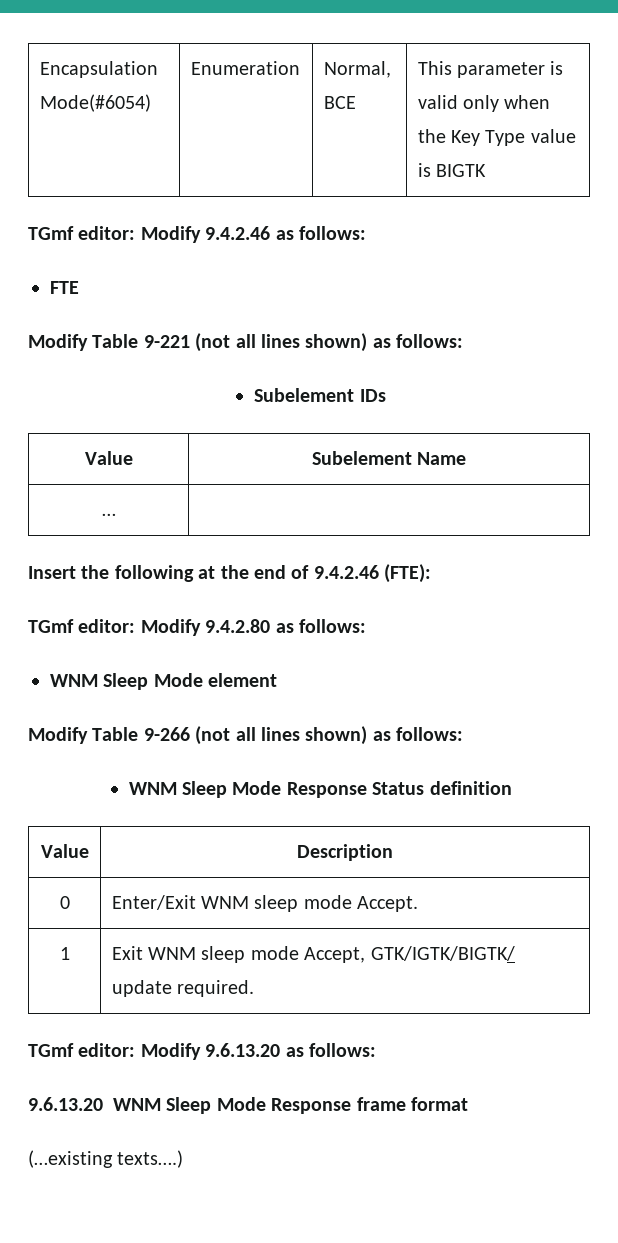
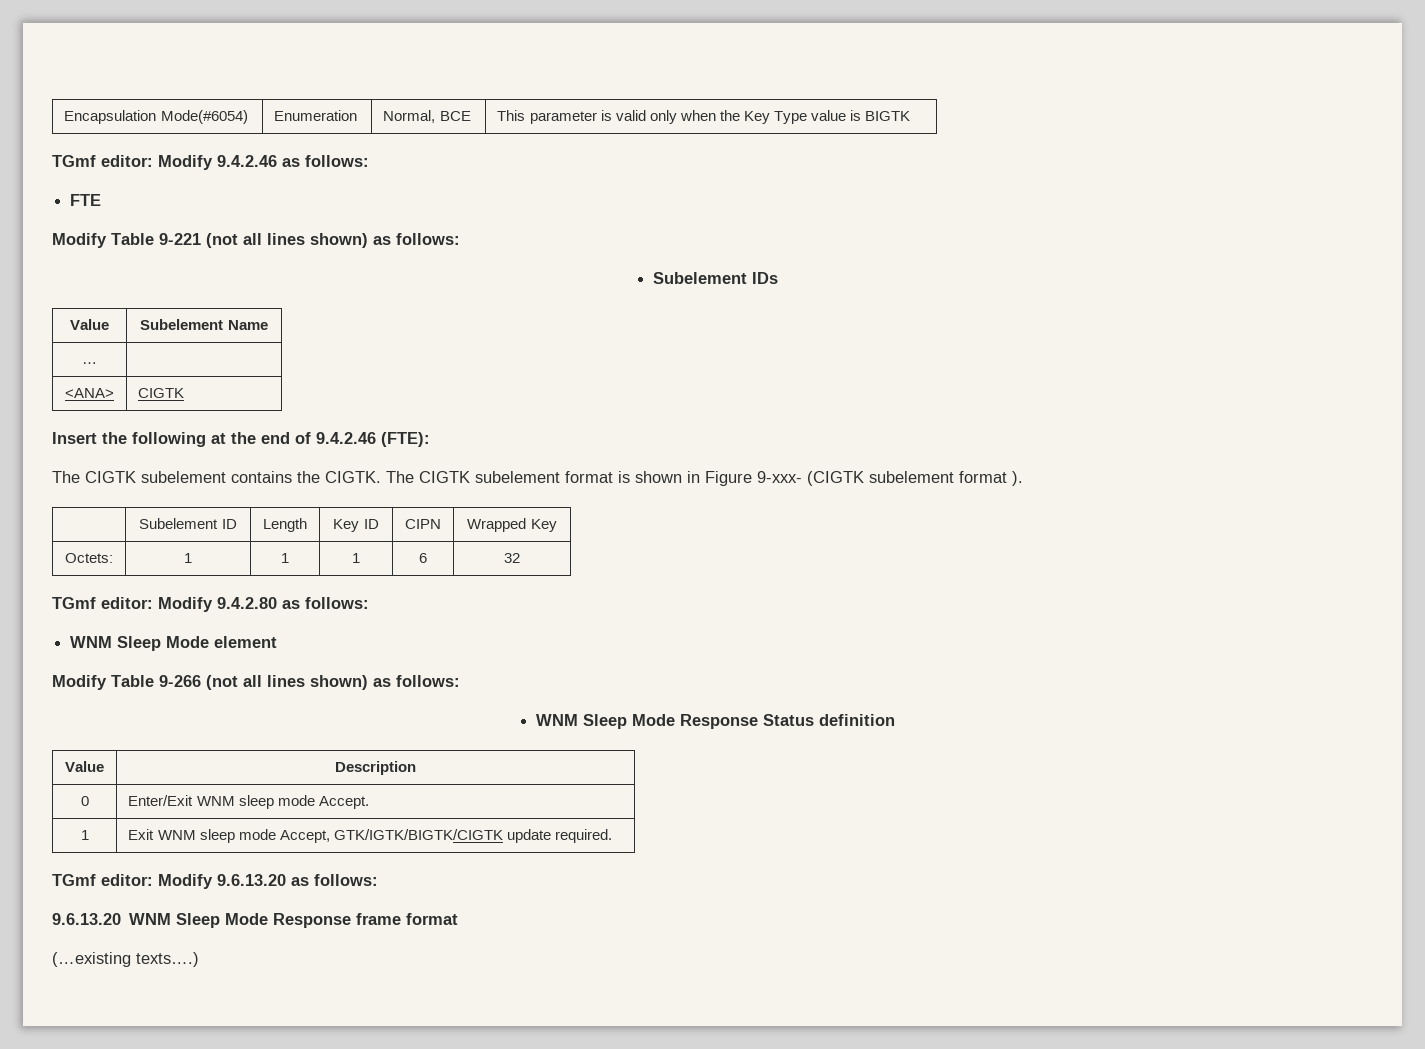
(116, 514) none -> [65,388,114,398] [138,388,185,398] // <ANA> | CIGTK
(432, 573) none -> [52,471,1023,486] [139,518,237,529] [263,518,307,532] [333,519,379,532] [405,519,441,529] [467,518,557,532] [65,553,113,563] [184,553,192,563] [281,553,289,563] [352,553,360,563] [419,553,427,563] [504,553,520,563] // The CIGTK subelement contains the CIGTK. The CIGTK subelement format is shown in Figure 9-xxx- (CIGTK subelement format ). // | Subelement ID | Length | Key ID | CIPN | Wrapped Key // Octets: | 1 | 1 | 1 | 6 | 32
[370,946,515,961] GTK/IGTK/BIGTK/ -> [333,829,503,840] GTK/IGTK/BIGTK/CIGTK

